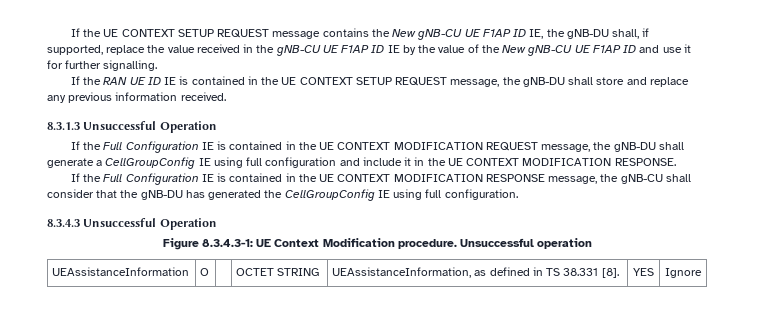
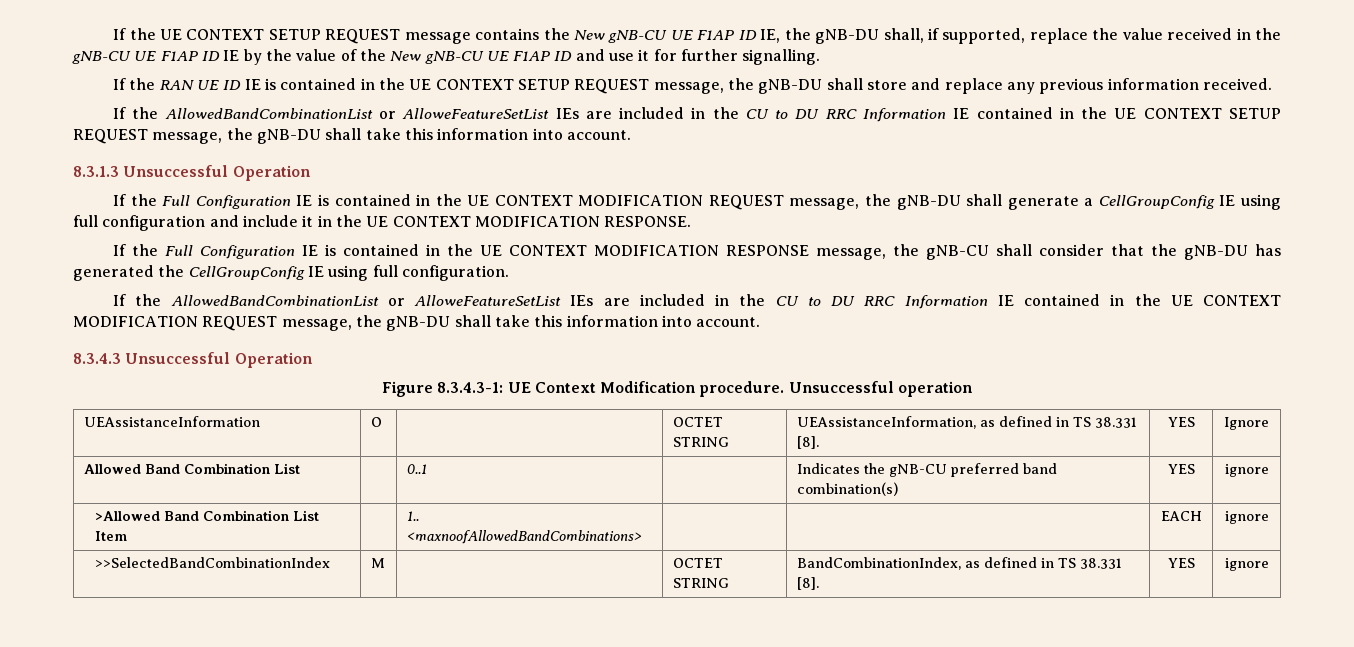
(226, 96) none -> [113,107,1282,122] [73,128,631,144] // If the AllowedBandCombinationList or AlloweFeatureSetList IEs are included in the CU to DU RRC Information IE contained in the UE CONTEXT SETUP REQUEST message, the gNB-DU shall take this information into account.
(518, 194) none -> [113,294,1282,309] [73,315,761,331] // If the AllowedBandCombinationList or AlloweFeatureSetList IEs are included in the CU to DU RRC Information IE contained in the UE CONTEXT MODIFICATION REQUEST message, the gNB-DU shall take this information into account.
(702, 273) none -> [83,463,300,474] [406,464,427,474] [796,463,1057,477] [796,482,898,496] [1167,464,1195,474] [1224,464,1269,477] [94,510,319,521] [94,531,127,541] [406,511,419,521] [406,530,642,544] [1160,511,1202,521] [1224,511,1269,524] [94,557,330,568] [370,558,385,568] [672,558,723,568] [672,578,729,588] [796,557,1122,570] [796,577,819,590] [1167,558,1195,568] [1224,558,1269,571] // Allowed Band Combination List | | 0..1 | | Indicates the gNB-CU preferred band combination(s) | YES | ignore // >Allowed Band Combination List Item | | 1.. <maxnoofAllowedBandCombinations> | | | EACH | ignore // >>SelectedBandCombinationIndex | M | | OCTET STRING | BandCombinationIndex, as defined in TS 38.331 [8]. | YES | ignore

